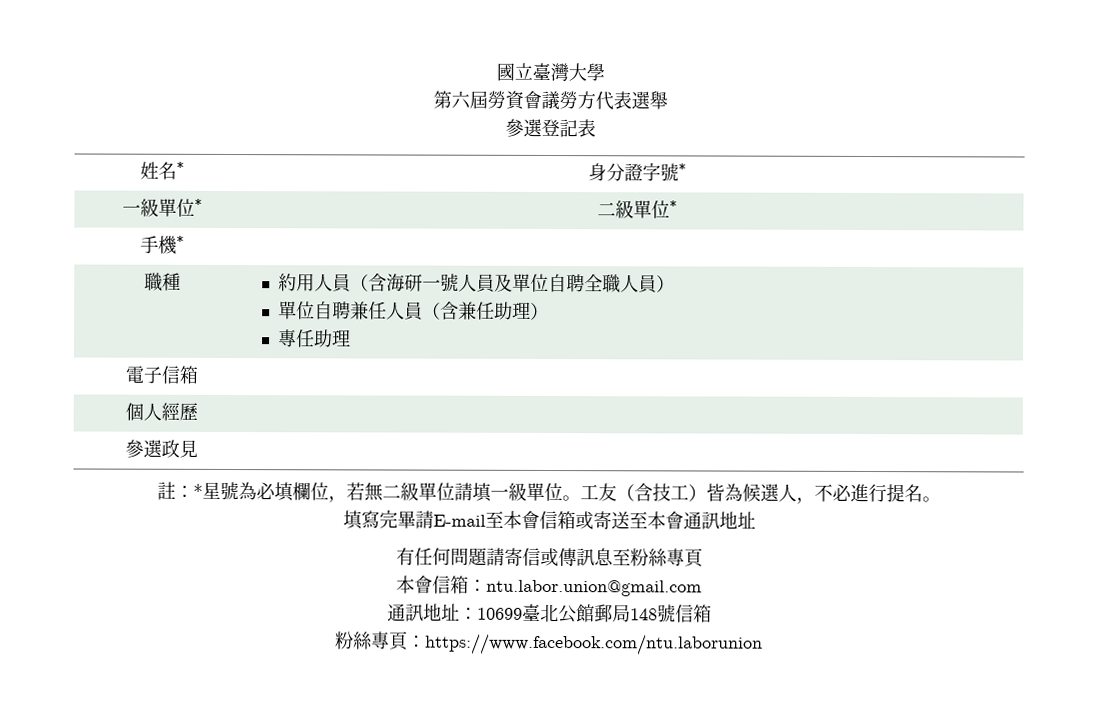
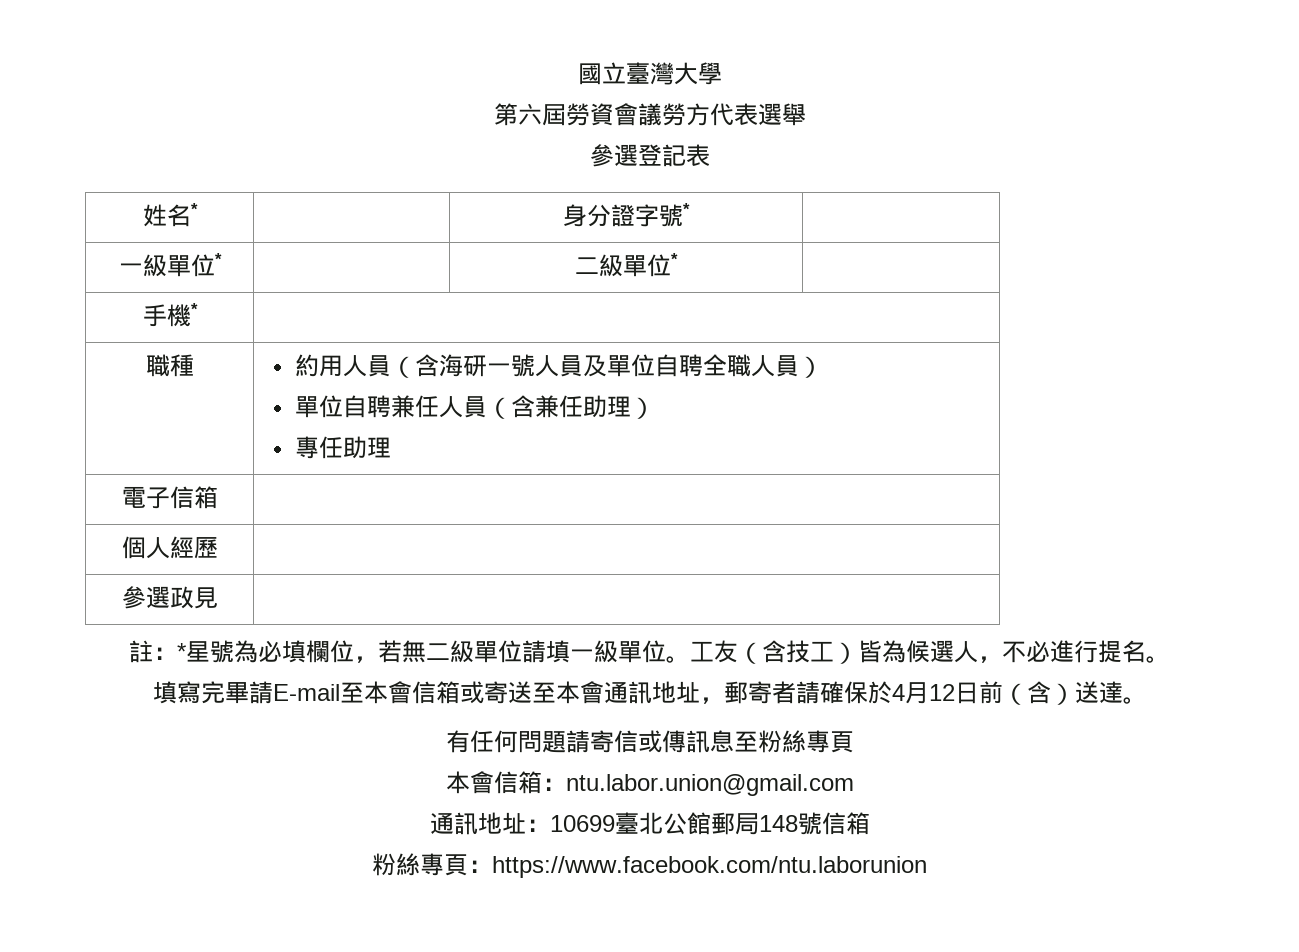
(756, 520) none -> [699,681,1147,705] ，郵寄者請確保於4月12日前（含）送達。

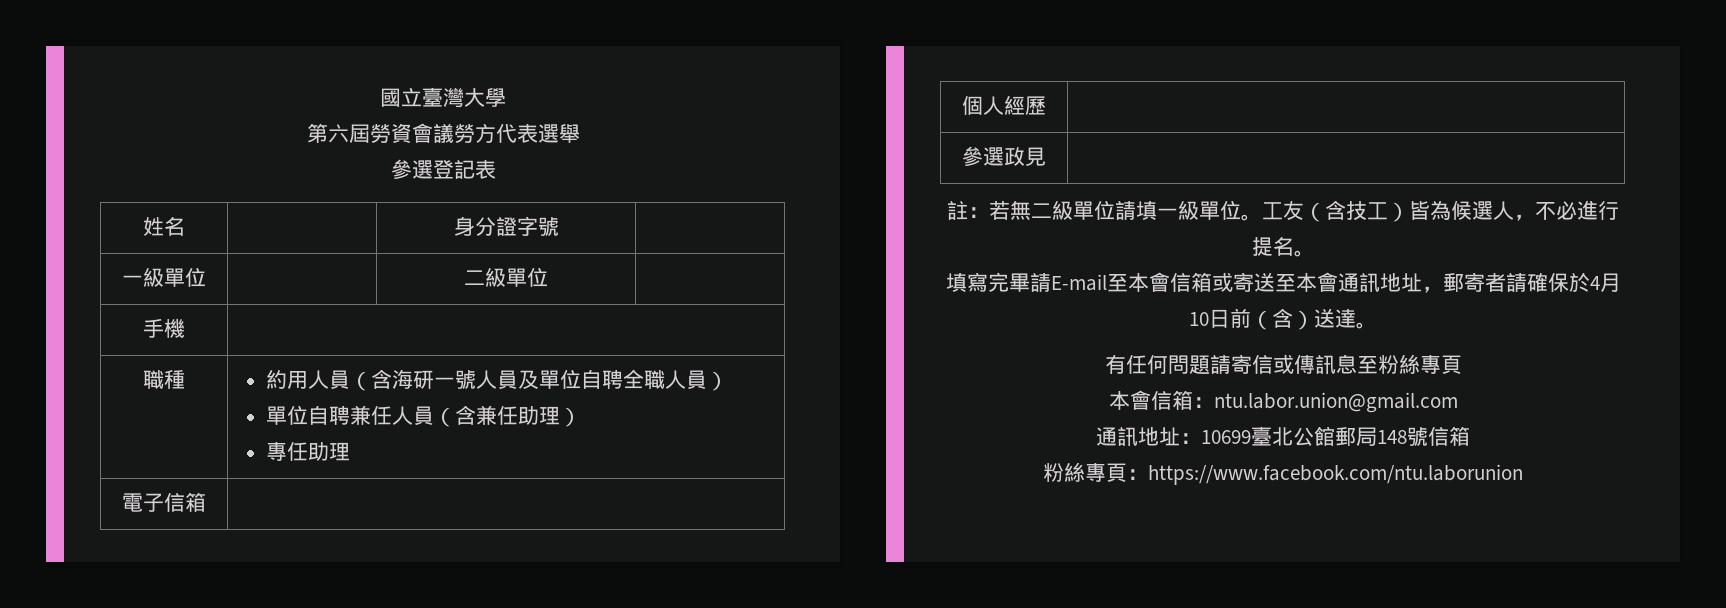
[190,203,198,215] * -> (185, 226) none
[683,203,691,215] [118,253,222,277] [575,253,679,277] * | // 一級單位* | | 二級單位* -> [122,267,206,287] [464,267,548,287] | // 一級單位 | | 二級單位
[190,303,198,315] * -> (185, 328) none
[177,640,378,663] *星號為必填欄位， -> (989, 212) none
[928,684,955,701] 12 -> [1189,312,1209,326] 10

